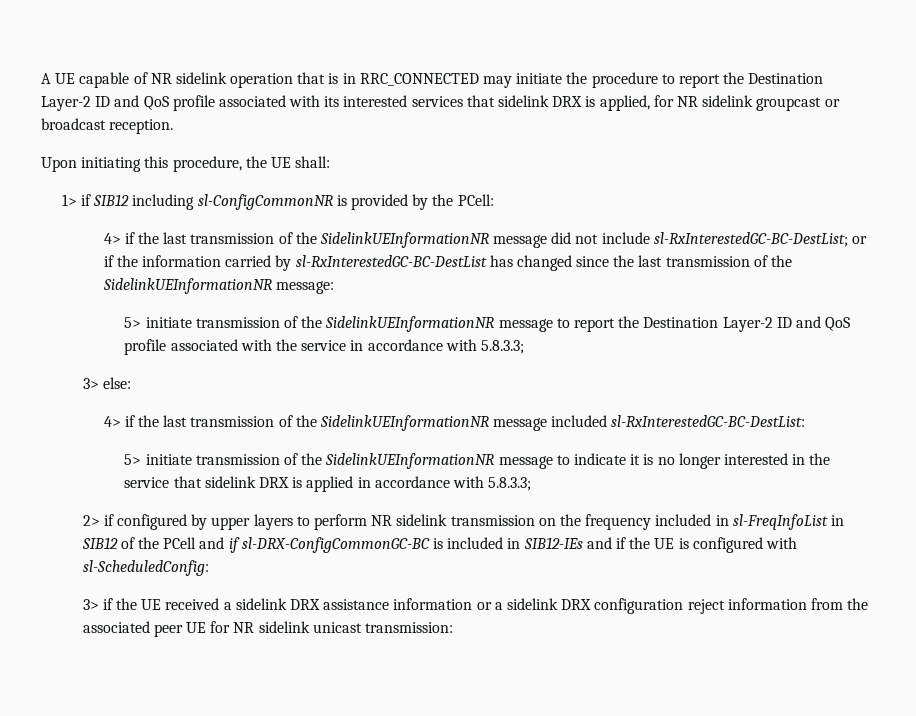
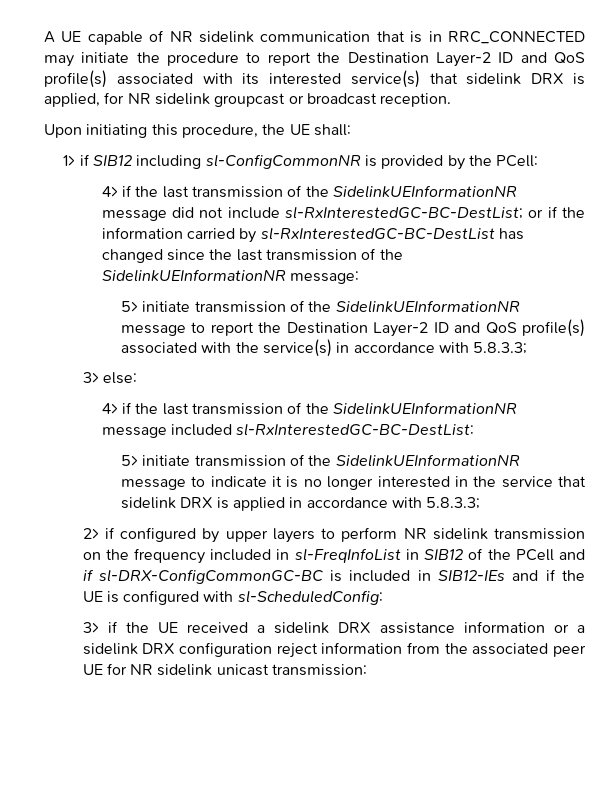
[230,73,294,88] operation -> [260,31,371,42] communication
[172,95,215,111] profile -> [44,70,107,88] profile(s)
[411,96,463,107] services -> [350,70,420,88] service(s)
[124,339,167,355] profile -> [522,319,586,337] profile(s)
[301,340,347,351] service -> [262,339,332,357] service(s)

